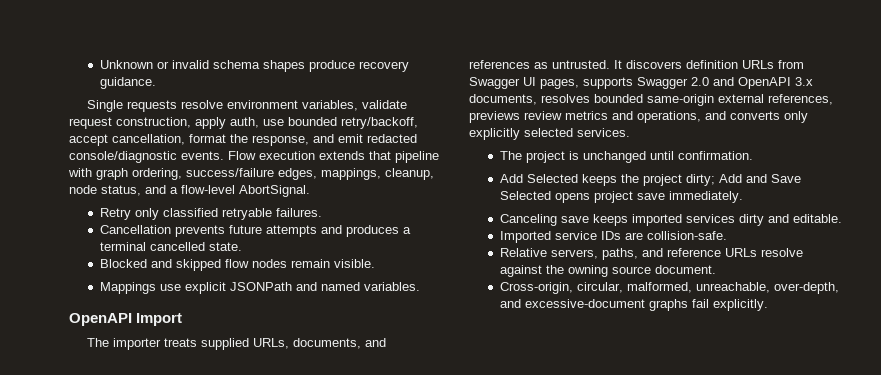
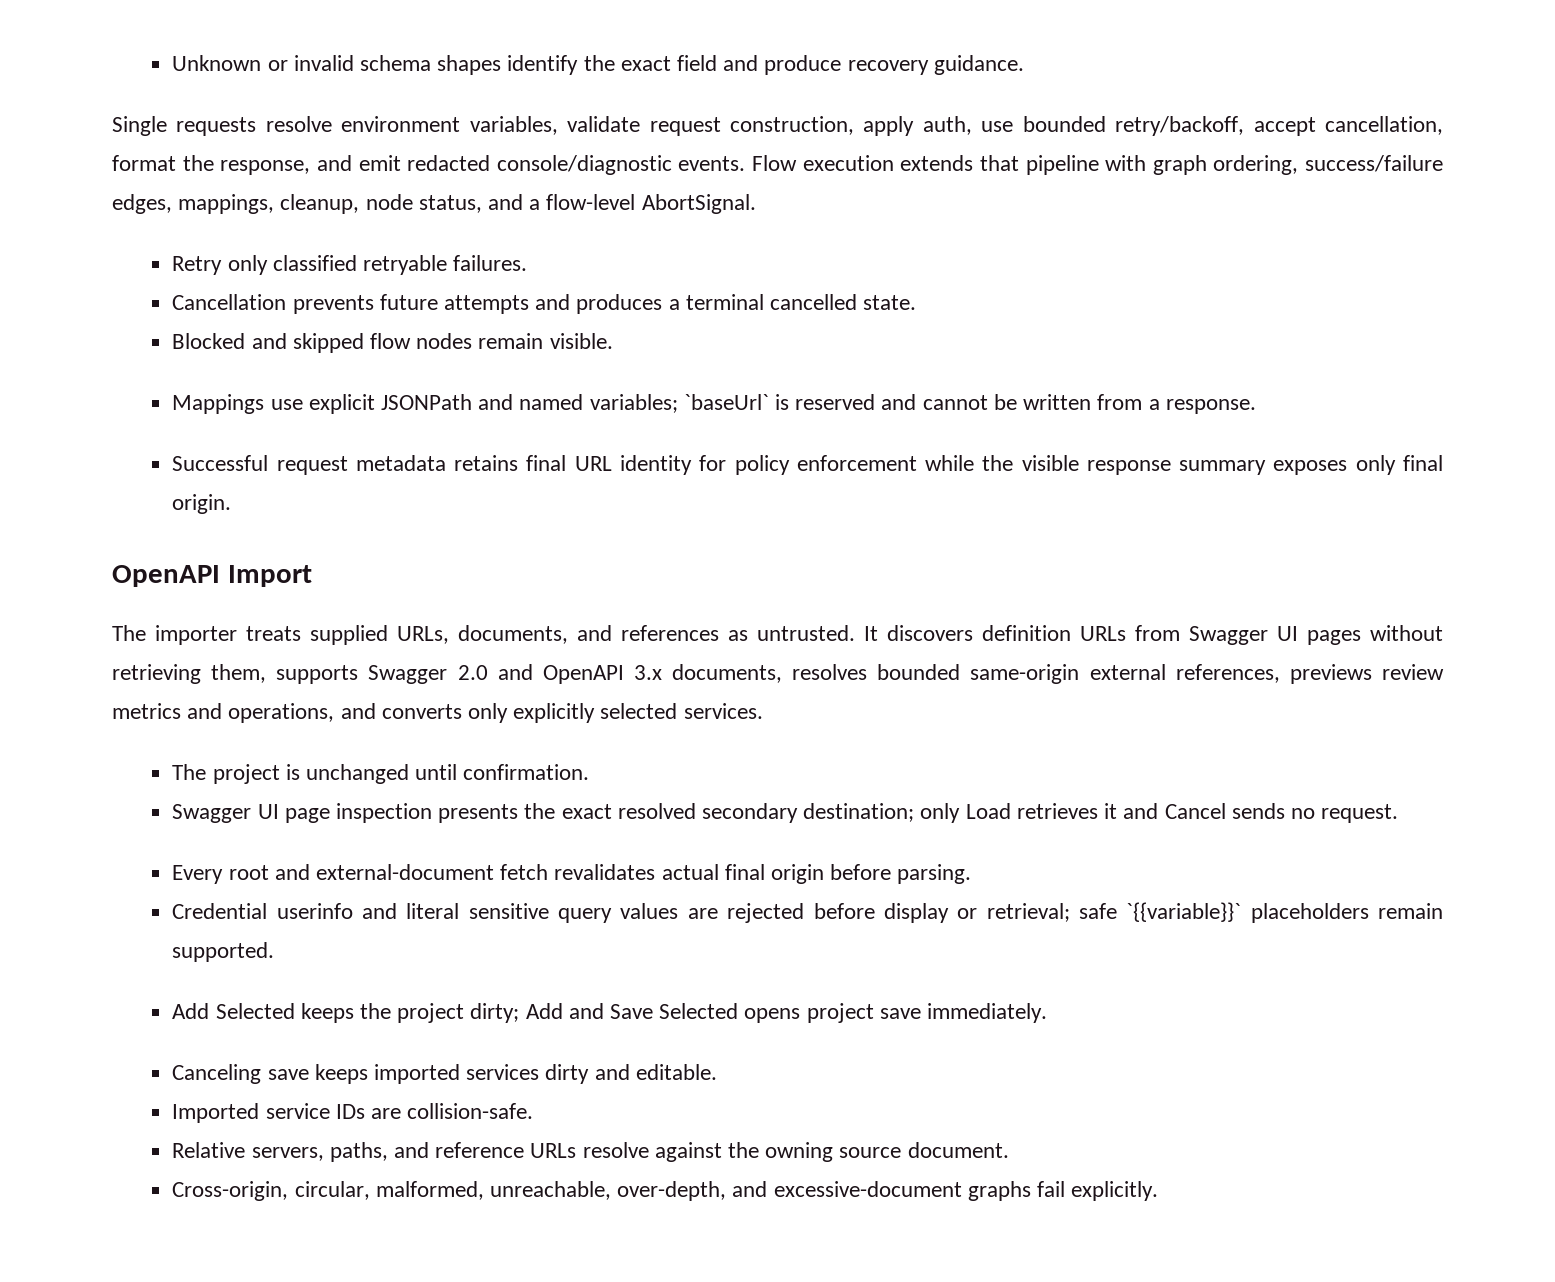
(305, 66) none -> [507,55,759,75] identify the exact field and
[363,282,420,291] variables. -> [589,394,1256,414] [172,455,1443,475] [172,494,232,514] variables; `baseUrl` is reserved and cannot be written from a response. // Successful request metadata retains final URL identity for policy enforcement while the visible response summary exposes only final origin.
[540,79,579,89] pages, -> [1307,625,1443,645] [112,664,267,684] pages without retrieving them,
(753, 155) none -> [172,803,1399,823] [172,864,972,884] [172,902,1443,923] [172,942,275,962] // Swagger UI page inspection presents the exact resolved secondary destination; only Load retrieves it and Cancel sends no request. // Every root and external-document fetch revalidates actual final origin before parsing. // Credential userinfo and literal sensitive query values are rejected before display or retrieval; safe `{{variable}}` placeholders remain supported.

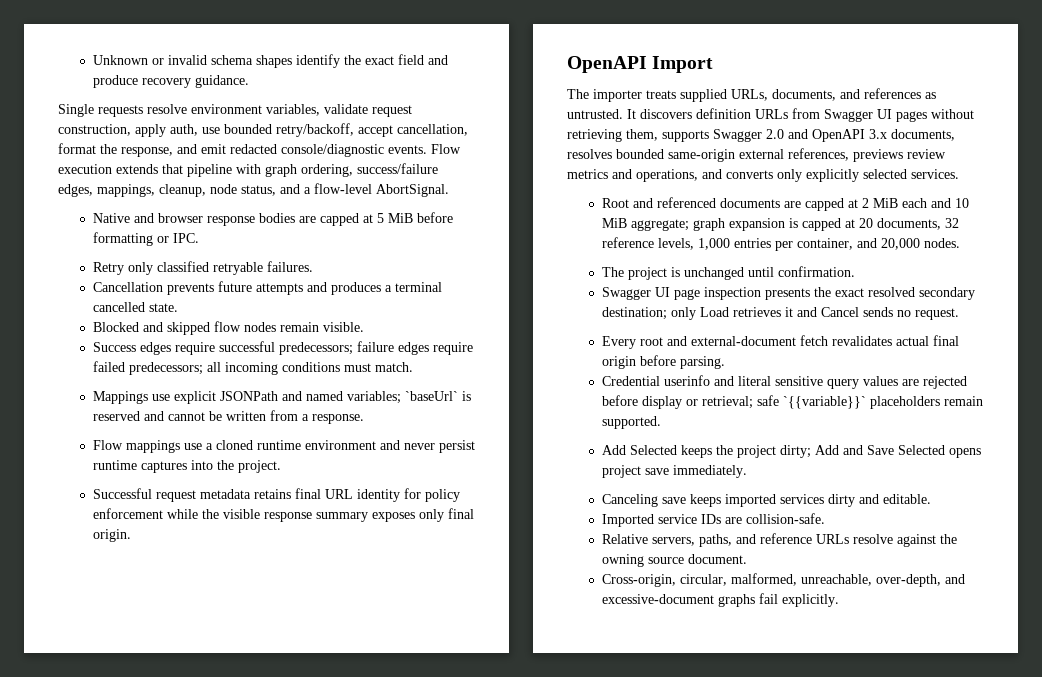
(756, 204) none -> [92,212,453,226] [92,232,199,246] // Native and browser response bodies are capped at 5 MiB before formatting or IPC.
(613, 341) none -> [92,341,473,355] [92,361,413,375] // Success edges require successful predecessors; failure edges require failed predecessors; all incoming conditions must match.
(1256, 406) none -> [92,440,475,453] [92,460,281,473] // Flow mappings use a cloned runtime environment and never persist runtime captures into the project.
(763, 711) none -> [601,197,969,211] [601,218,959,231] [601,237,960,251] // Root and referenced documents are capped at 2 MiB each and 10 MiB aggregate; graph expansion is capped at 20 documents, 32 reference levels, 1,000 entries per container, and 20,000 nodes.

